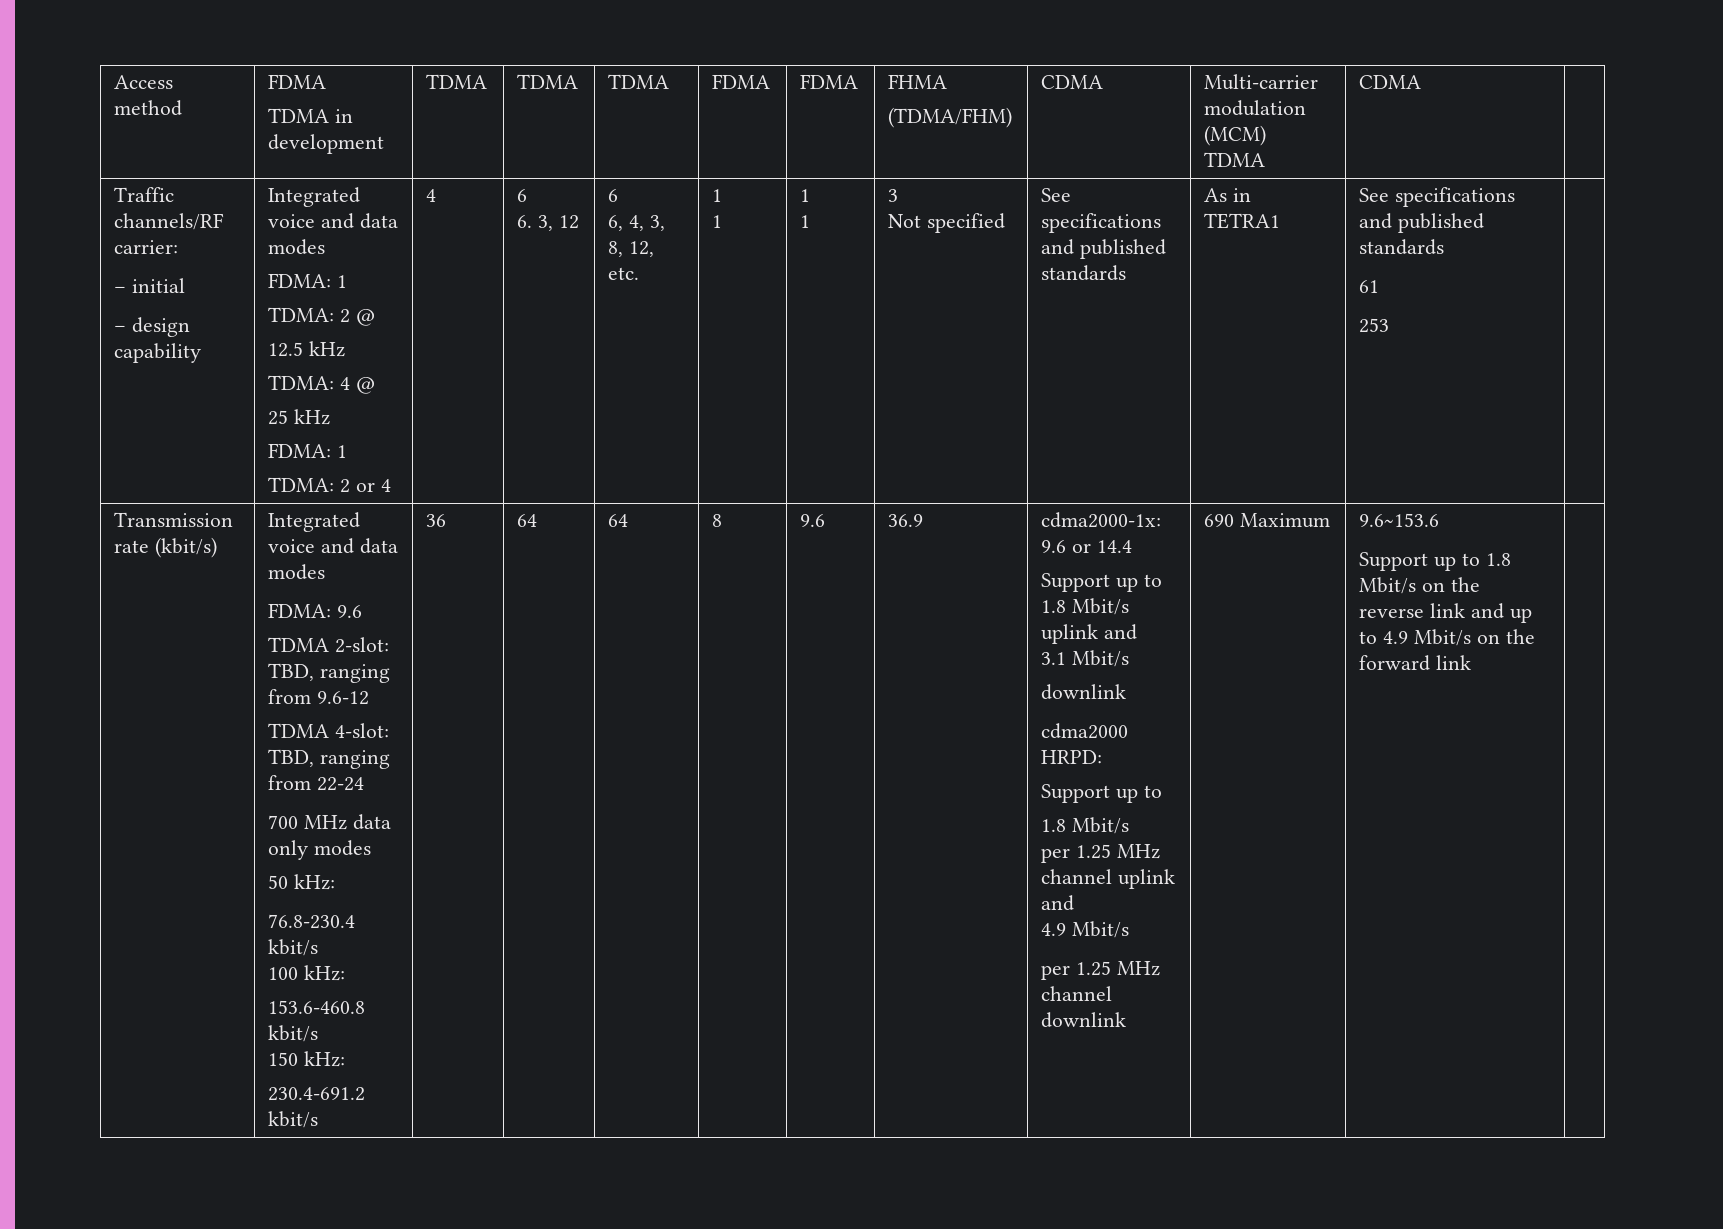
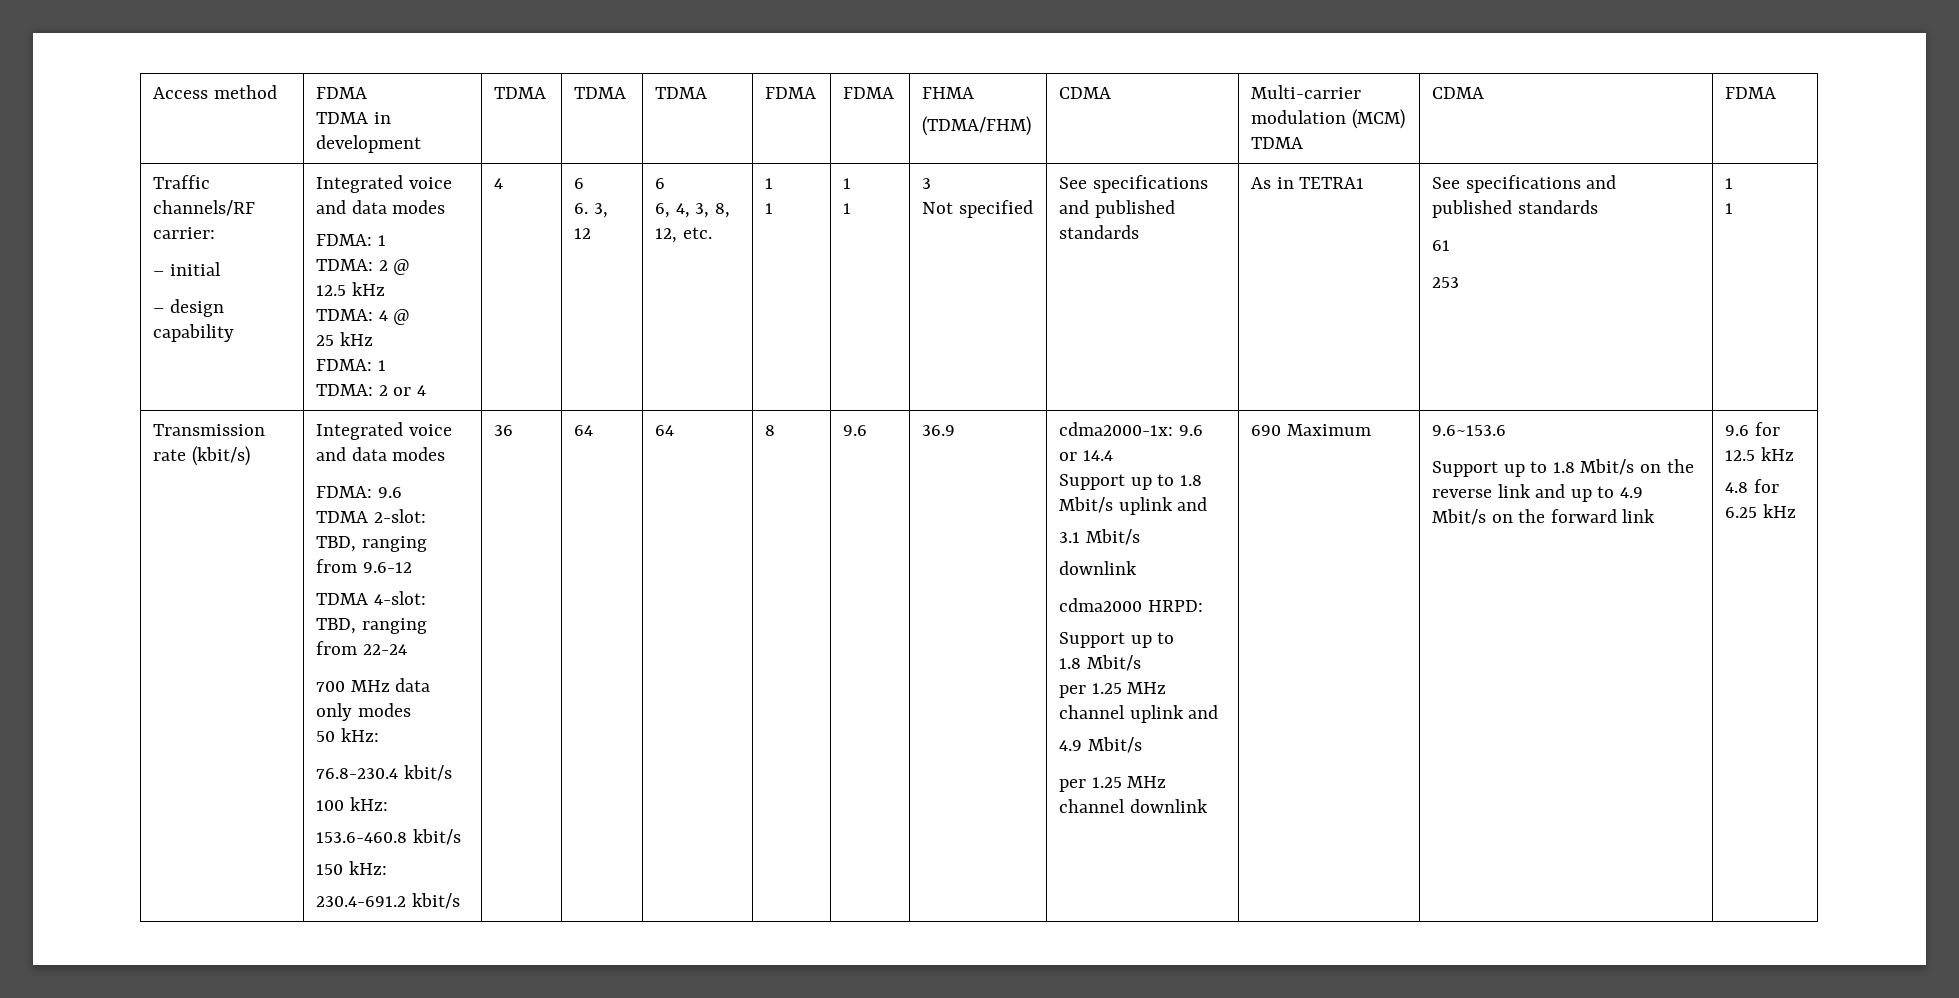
(1422, 82) none -> [1725,87,1777,99] FDMA
(1390, 325) none -> [1725,178,1734,189] [1725,203,1734,214] 1 // 1
(1472, 662) none -> [1725,422,1780,436] [1725,447,1794,461] [1725,479,1779,493] [1725,504,1796,518] 9.6 for 12.5 kHz // 4.8 for 6.25 kHz

